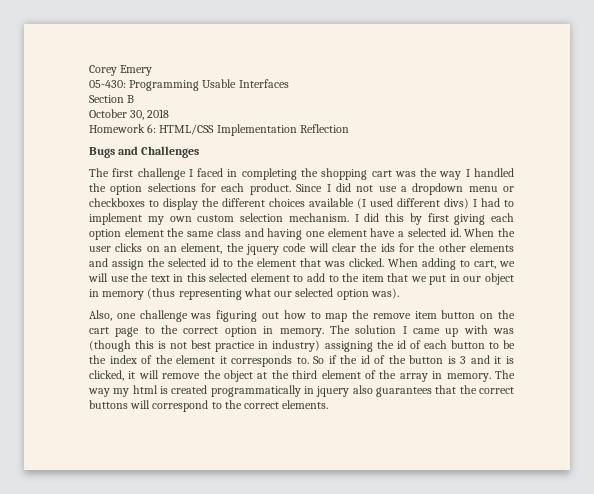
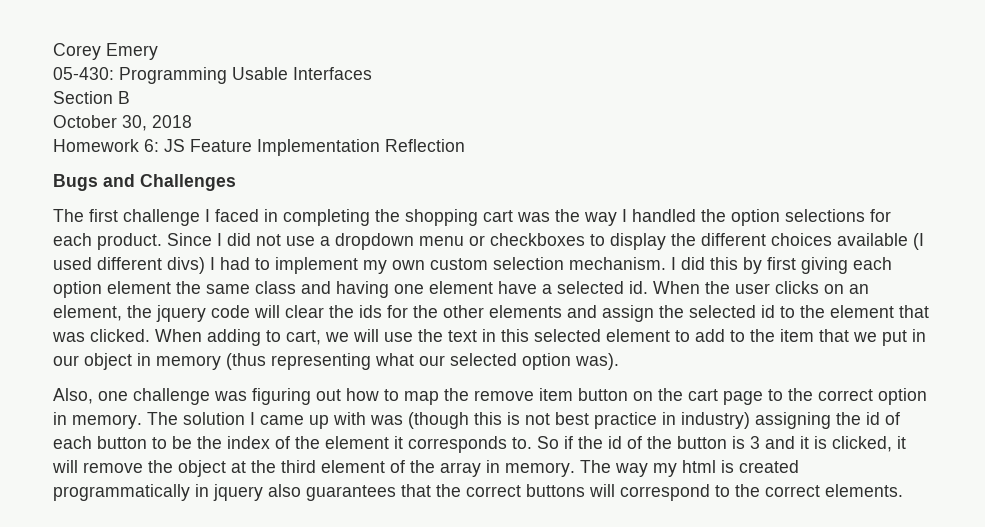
[159,124,215,135] HTML/CSS -> [164,139,252,152] JS Feature

